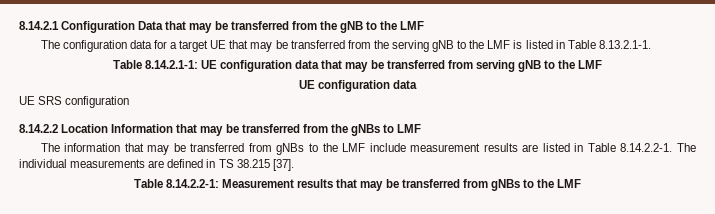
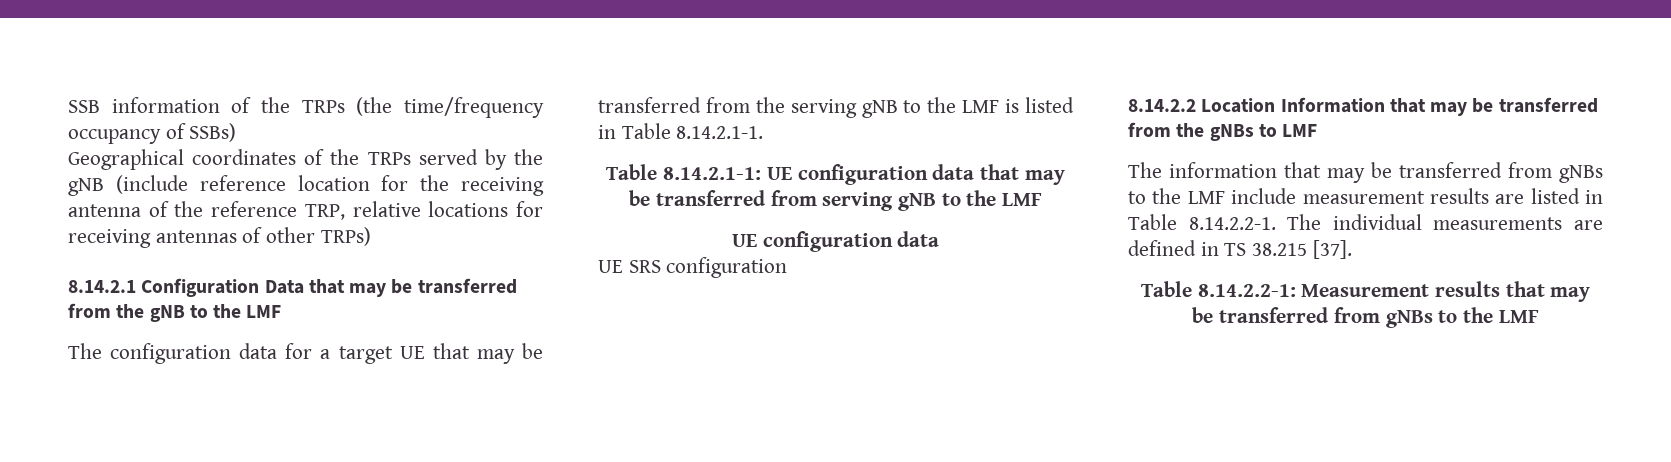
(19, 25) none -> [68,97,544,118] [68,123,237,144] [68,149,544,170] [68,175,544,196] [68,201,543,220] [68,227,371,248] SSB information of the TRPs (the time/frequency occupancy of SSBs) // Geographical coordinates of the TRPs served by the gNB (include reference location for the receiving antenna of the reference TRP, relative locations for receiving antennas of other TRPs) //
[598,40,651,49] 8.13.2.1-1. -> [676,126,764,139] 8.14.2.1-1.

